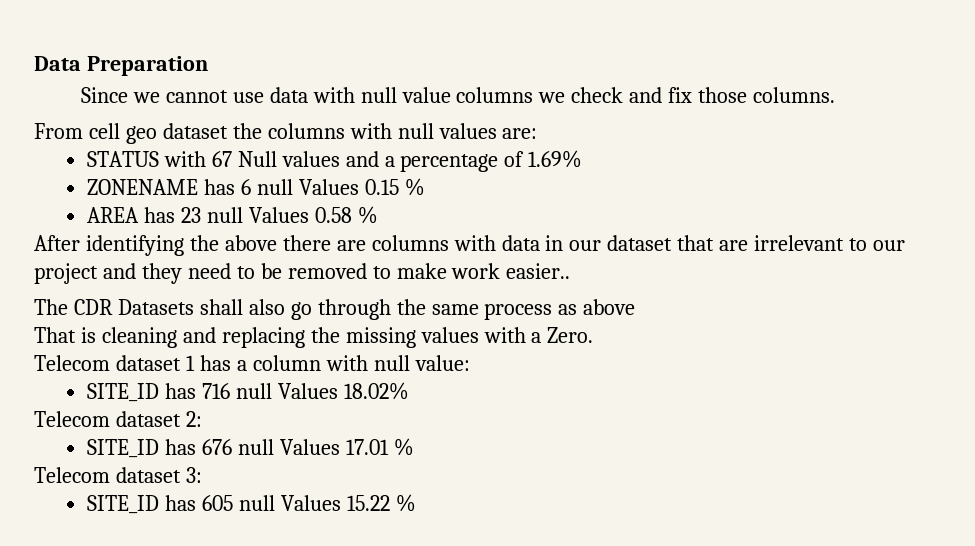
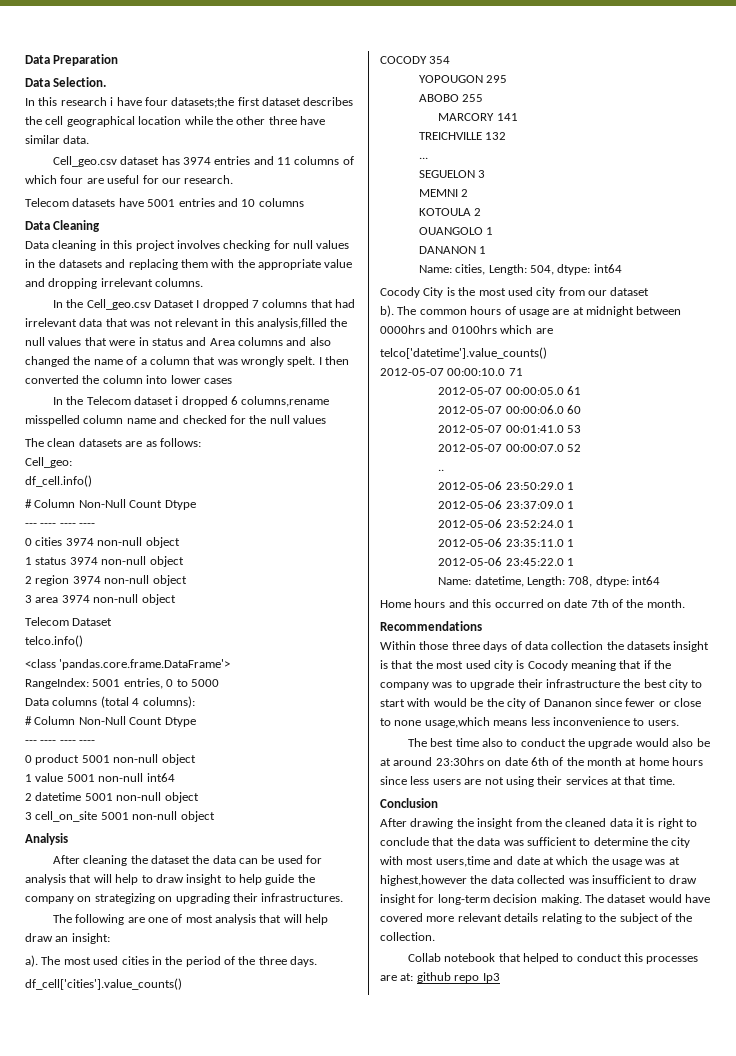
[80,87,836,103] [34,123,538,144] [86,150,583,172] [86,178,425,196] [86,206,378,224] [34,235,906,256] [34,263,571,284] [34,299,636,320] [34,327,594,348] [34,355,470,371] [86,382,409,402] [34,411,202,427] [86,438,414,458] [34,467,202,483] [86,494,416,514] Since we cannot use data with null value columns we check and fix those columns. // From cell geo dataset the columns with null values are: // STATUS with 67 Null values and a percentage of 1.69% // ZONENAME has 6 null Values 0.15 % // AREA has 23 null Values 0.58 % // After identifying the above there are columns with data in our dataset that are irrelevant to our project and they need to be removed to make work easier.. // The CDR Datasets shall also go through the same process as above // That is cleaning and replacing the missing values with a Zero. // Telecom dataset 1 has a column with null value: // SITE_ID has 716 null Values 18.02% // Telecom dataset 2: // SITE_ID has 676 null Values 17.01 % // Telecom dataset 3: // SITE_ID has 605 null Values 15.22 % -> [25,77,107,87] [25,97,354,108] [25,116,325,127] [25,135,90,144] [52,156,354,167] [25,175,234,184] [25,198,304,207] [25,220,101,232] [25,240,350,251] [25,259,353,270] [25,278,204,289] [52,299,356,310] [25,318,348,329] [25,337,331,346] [25,356,350,367] [25,375,232,384] [52,396,330,407] [25,415,326,426] [25,438,201,447] [25,457,72,468] [25,475,92,487] [25,499,196,510] [25,523,96,527] [25,537,180,548] [25,556,184,567] [25,575,187,586] [25,594,176,605] [25,617,113,626] [25,635,83,647] [25,659,231,670] [25,678,219,689] [25,696,195,708] [25,716,196,727] [25,740,96,744] [25,754,196,765] [25,773,175,782] [25,792,199,803] [25,811,215,822] [25,833,68,845] [52,855,323,866] [25,874,315,885] [25,893,344,904] [52,914,329,925] [25,933,110,944] [25,955,318,967] [25,978,182,990] [380,56,451,64] [418,75,508,83] [418,94,484,102] [438,113,518,121] [418,132,507,140] [418,157,428,159] [418,170,486,178] [418,189,469,197] [418,208,482,216] [418,227,494,235] [418,246,487,254] [418,264,622,275] [380,287,650,298] [380,305,682,317] [380,325,553,334] [380,347,547,359] [380,368,523,376] [438,386,581,395] [438,405,581,414] [438,425,581,433] [438,444,581,452] [438,469,445,471] [438,481,574,490] [438,500,574,509] [438,519,574,528] [438,538,574,547] [438,557,574,566] [438,576,661,587] [380,599,685,608] [380,621,482,631] [380,641,710,652] [380,660,672,671] [380,679,703,690] [380,698,702,709] [380,717,679,728] [407,738,710,749] [380,757,704,766] [380,776,675,787] [380,798,438,808] [380,818,698,829] [380,837,691,848] [380,856,680,867] [380,875,697,886] [380,894,710,905] [380,913,693,924] [380,932,435,941] [407,953,699,964] [380,972,500,983] Data Selection. // In this research i have four datasets;the first dataset describes the cell geographical location while the other three have similar data. // Cell_geo.csv dataset has 3974 entries and 11 columns of which four are useful for our research. // Telecom datasets have 5001 entries and 10 columns // Data Cleaning // Data cleaning in this project involves checking for null values in the datasets and replacing them with the appropriate value and dropping irrelevant columns. // In the Cell_geo.csv Dataset I dropped 7 columns that had irrelevant data that was not relevant in this analysis,filled the null values that were in status and Area columns and also changed the name of a column that was wrongly spelt. I then converted the column into lower cases // In the Telecom dataset i dropped 6 columns,rename misspelled column name and checked for the null values // The clean datasets are as follows: // Cell_geo: // df_cell.info() // # Column Non-Null Count Dtype // --- ---- ---- ---- // 0 cities 3974 non-null object // 1 status 3974 non-null object // 2 region 3974 non-null object // 3 area 3974 non-null object // Telecom Dataset // telco.info() // <class 'pandas.core.frame.DataFrame'> // RangeIndex: 5001 entries, 0 to 5000 // Data columns (total 4 columns): // # Column Non-Null Count Dtype // --- ---- ---- ---- // 0 product 5001 non-null object // 1 value 5001 non-null int64 // 2 datetime 5001 non-null object // 3 cell_on_site 5001 non-null object // Analysis // After cleaning the dataset the data can be used for analysis that will help to draw insight to help guide the company on strategizing on upgrading their infrastructures. // The following are one of most analysis that will help draw an insight: // a). The most used cities in the period of the three days. // df_cell['cities'].value_counts() // COCODY 354 // YOPOUGON 295 // ABOBO 255 // MARCORY 141 // TREICHVILLE 132 // ... // SEGUELON 3 // MEMNI 2 // KOTOULA 2 // OUANGOLO 1 // DANANON 1 // Name: cities, Length: 504, dtype: int64 // Cocody City is the most used city from our dataset // b). The common hours of usage are at midnight between 0000hrs and 0100hrs which are // telco['datetime'].value_counts() // 2012-05-07 00:00:10.0 71 // 2012-05-07 00:00:05.0 61 // 2012-05-07 00:00:06.0 60 // 2012-05-07 00:01:41.0 53 // 2012-05-07 00:00:07.0 52 // .. // 2012-05-06 23:50:29.0 1 // 2012-05-06 23:37:09.0 1 // 2012-05-06 23:52:24.0 1 // 2012-05-06 23:35:11.0 1 // 2012-05-06 23:45:22.0 1 // Name: datetime, Length: 708, dtype: int64 // Home hours and this occurred on date 7th of the month. // Recommendations // Within those three days of data collection the datasets insight is that the most used city is Cocody meaning that if the company was to upgrade their infrastructure the best city to start with would be the city of Dananon since fewer or close to none usage,which means less inconvenience to users. // The best time also to conduct the upgrade would also be at around 23:30hrs on date 6th of the month at home hours since less users are not using their services at that time. // Conclusion // After drawing the insight from the cleaned data it is right to conclude that the data was sufficient to determine the city with most users,time and date at which the usage was at highest,however the data collected was insufficient to draw insight for long-term decision making. The dataset would have covered more relevant details relating to the subject of the collection. // Collab notebook that helped to conduct this processes are at: github repo Ip3

